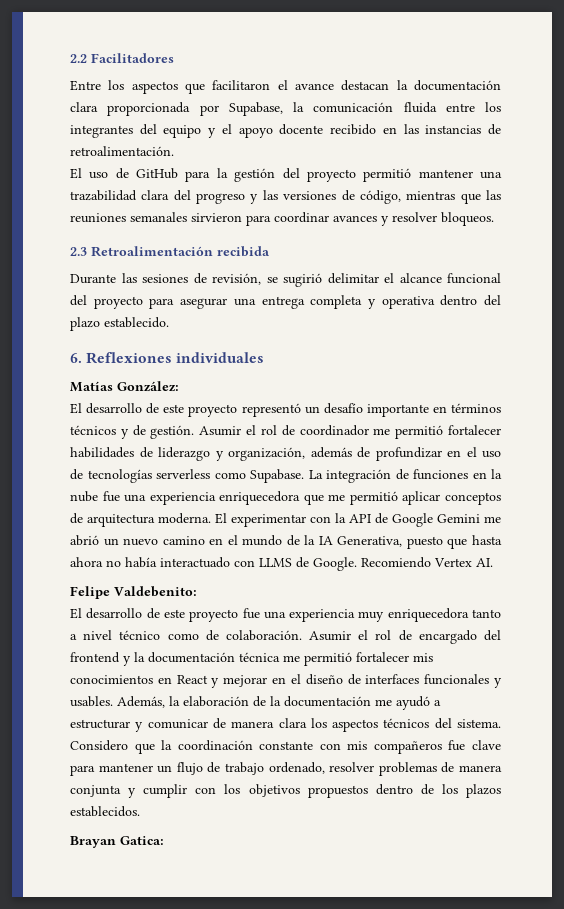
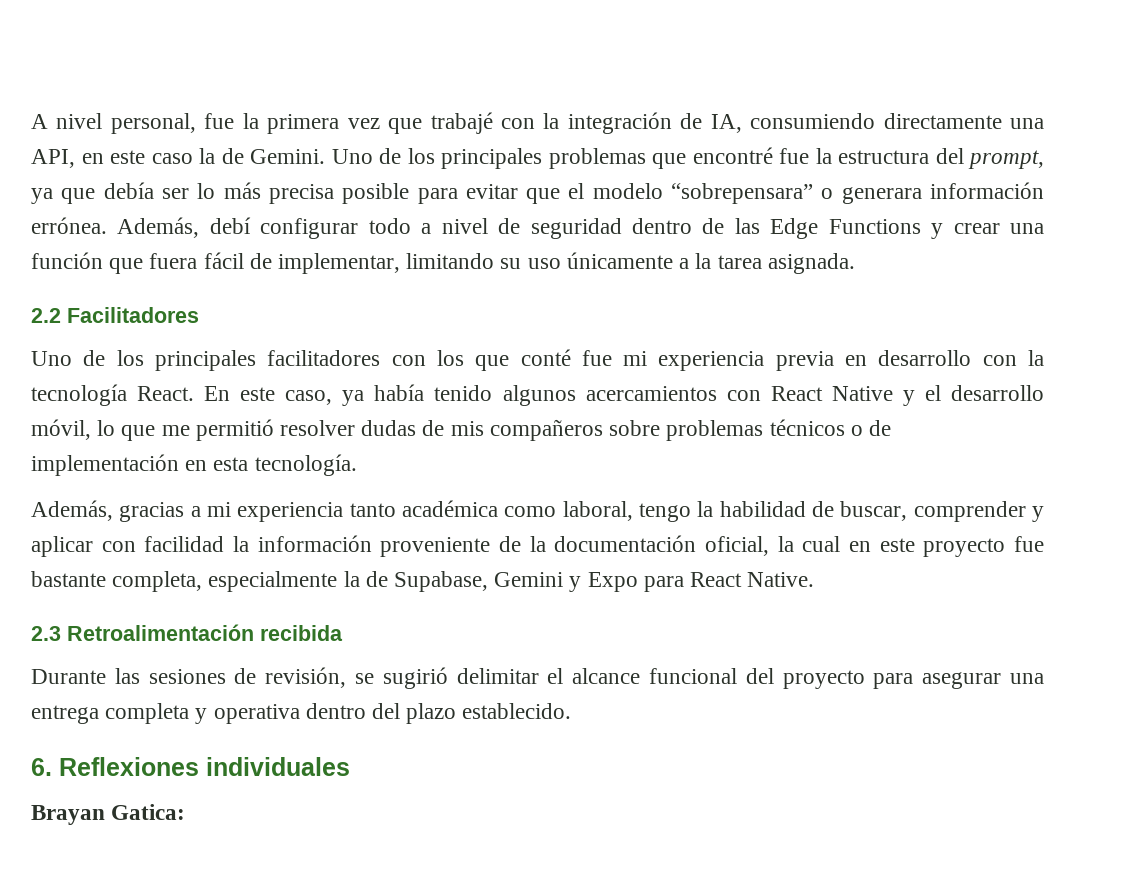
[70,53,174,63] [70,80,501,94] [70,102,501,116] [70,124,502,138] [70,146,174,156] [70,168,503,182] [70,190,502,204] [70,212,494,226] 2.2 Facilitadores // Entre los aspectos que facilitaron el avance destacan la documentación clara proporcionada por Supabase, la comunicación fluida entre los integrantes del equipo y el apoyo docente recibido en las instancias de retroalimentación. // El uso de GitHub para la gestión del proyecto permitió mantener una trazabilidad clara del progreso y las versiones de código, mientras que las reuniones semanales sirvieron para coordinar avances y resolver bloqueos. -> [31,112,1044,134] [31,147,1044,169] [31,182,1044,204] [31,217,1044,239] [31,252,855,274] [31,307,199,323] [31,349,1044,371] [31,384,1044,406] [31,419,891,441] [31,454,357,476] [31,500,1045,522] [31,535,1044,557] [31,571,815,592] A nivel personal, fue la primera vez que trabajé con la integración de IA, consumiendo directamente una API, en este caso la de Gemini. Uno de los principales problemas que encontré fue la estructura del prompt, ya que debía ser lo más precisa posible para evitar que el modelo “sobrepensara” o generara información errónea. Además, debí configurar todo a nivel de seguridad dentro de las Edge Functions y crear una función que fuera fácil de implementar, limitando su uso únicamente a la tarea asignada. // 2.2 Facilitadores // Uno de los principales facilitadores con los que conté fue mi experiencia previa en desarrollo con la tecnología React. En este caso, ya había tenido algunos acercamientos con React Native y el desarrollo móvil, lo que me permitió resolver dudas de mis compañeros sobre problemas técnicos o de implementación en esta tecnología. // Además, gracias a mi experiencia tanto académica como laboral, tengo la habilidad de buscar, comprender y aplicar con facilidad la información proveniente de la documentación oficial, la cual en este proyecto fue bastante completa, especialmente la de Supabase, Gemini y Expo para React Native.
[70,381,179,392] [70,403,501,417] [70,425,501,439] [70,447,501,461] [70,469,502,483] [70,491,501,505] [70,513,501,527] [70,535,503,549] [70,557,493,571] [70,586,197,599] [70,608,502,622] [70,630,502,644] [70,652,433,666] [70,674,502,688] [70,696,441,710] [70,718,502,732] [70,740,501,754] [70,762,503,776] [70,784,502,798] [70,806,140,817] // Matías González: // El desarrollo de este proyecto representó un desafío importante en términos técnicos y de gestión. Asumir el rol de coordinador me permitió fortalecer habilidades de liderazgo y organización, además de profundizar en el uso de tecnologías serverless como Supabase. La integración de funciones en la nube fue una experiencia enriquecedora que me permitió aplicar conceptos de arquitectura moderna. El experimentar con la API de Google Gemini me abrió un nuevo camino en el mundo de la IA Generativa, puesto que hasta ahora no había interactuado con LLMS de Google. Recomiendo Vertex AI. // Felipe Valdebenito: // El desarrollo de este proyecto fue una experiencia muy enriquecedora tanto a nivel técnico como de colaboración. Asumir el rol de encargado del frontend y la documentación técnica me permitió fortalecer mis conocimientos en React y mejorar en el diseño de interfaces funcionales y usables. Además, la elaboración de la documentación me ayudó a estructurar y comunicar de manera clara los aspectos técnicos del sistema. Considero que la coordinación constante con mis compañeros fue clave para mantener un flujo de trabajo ordenado, resolver problemas de manera conjunta y cumplir con los objetivos propuestos dentro de los plazos establecidos. -> (350, 766) none

